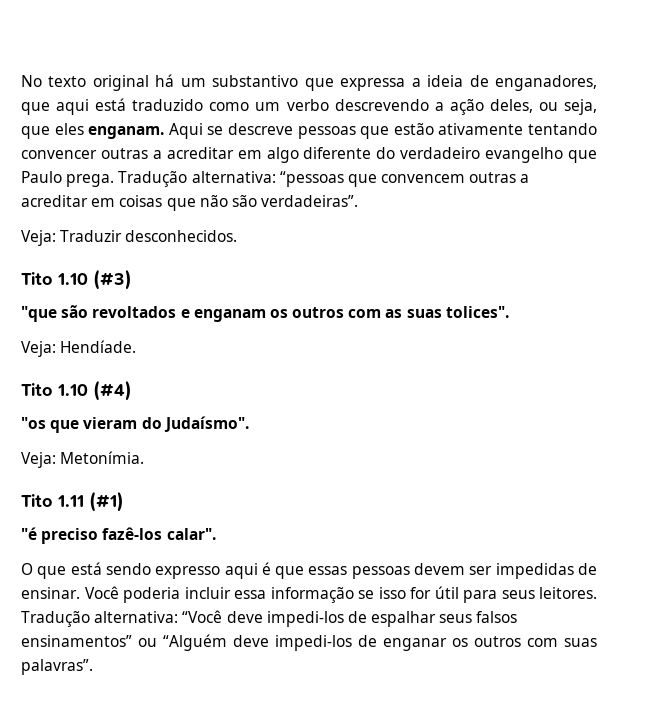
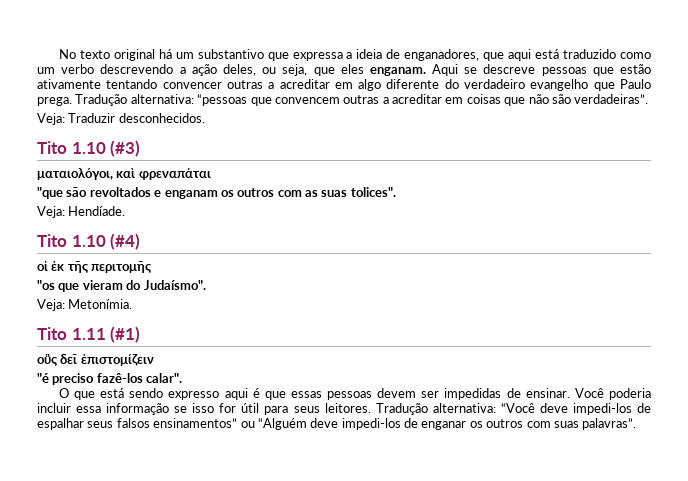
(132, 279) none -> [37,168,211,180] // ματαιολόγοι, καὶ φρεναπάται
(132, 390) none -> [37,261,152,273] // οἱ ἐκ τῆς περιτομῆς
(124, 501) none -> [37,354,154,366] // οὓς δεῖ ἐπιστομίζειν

